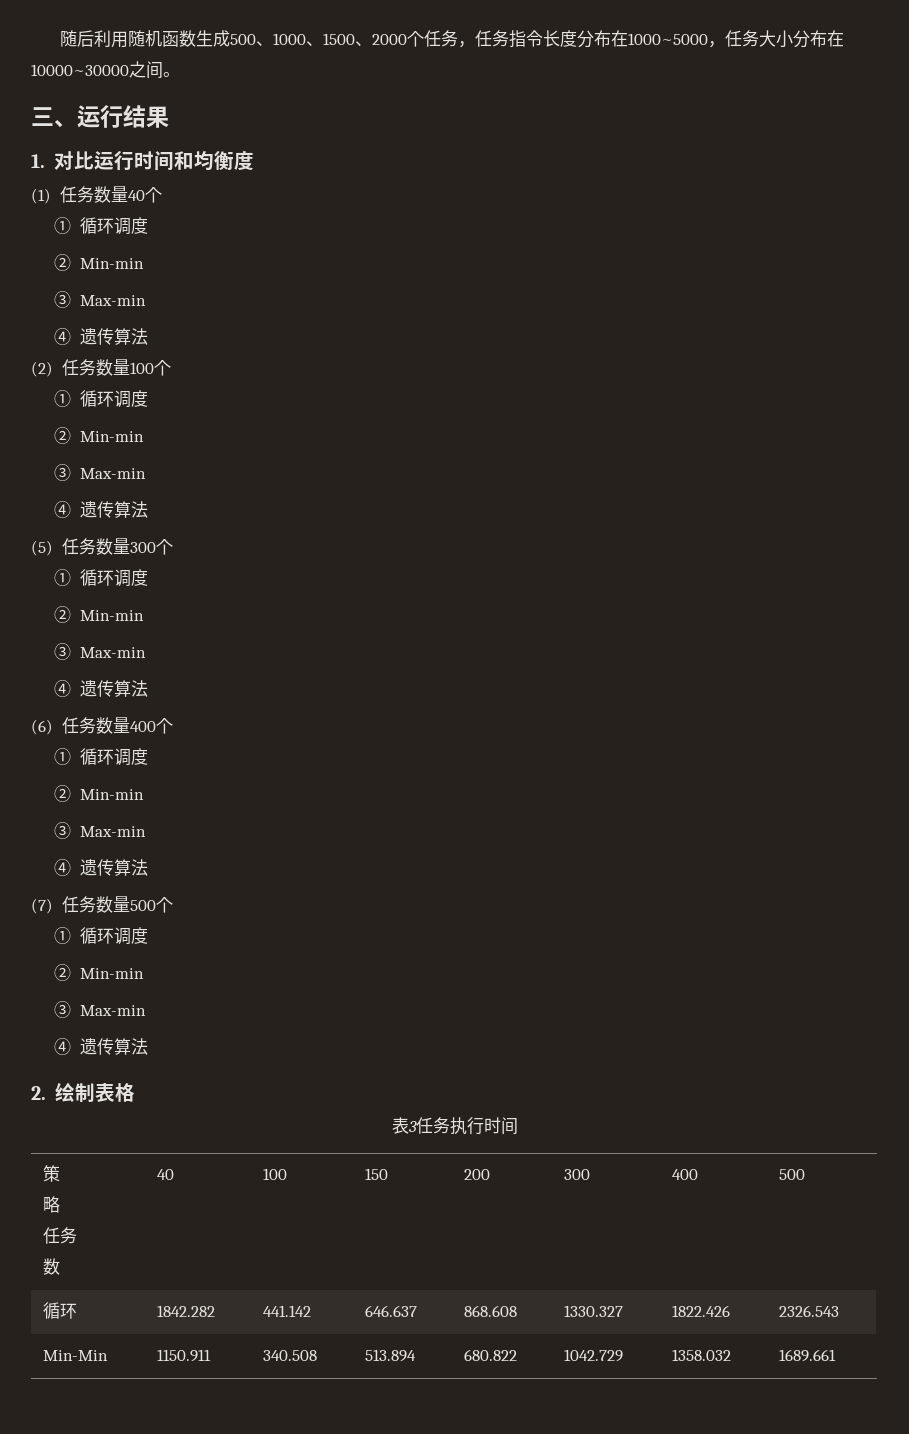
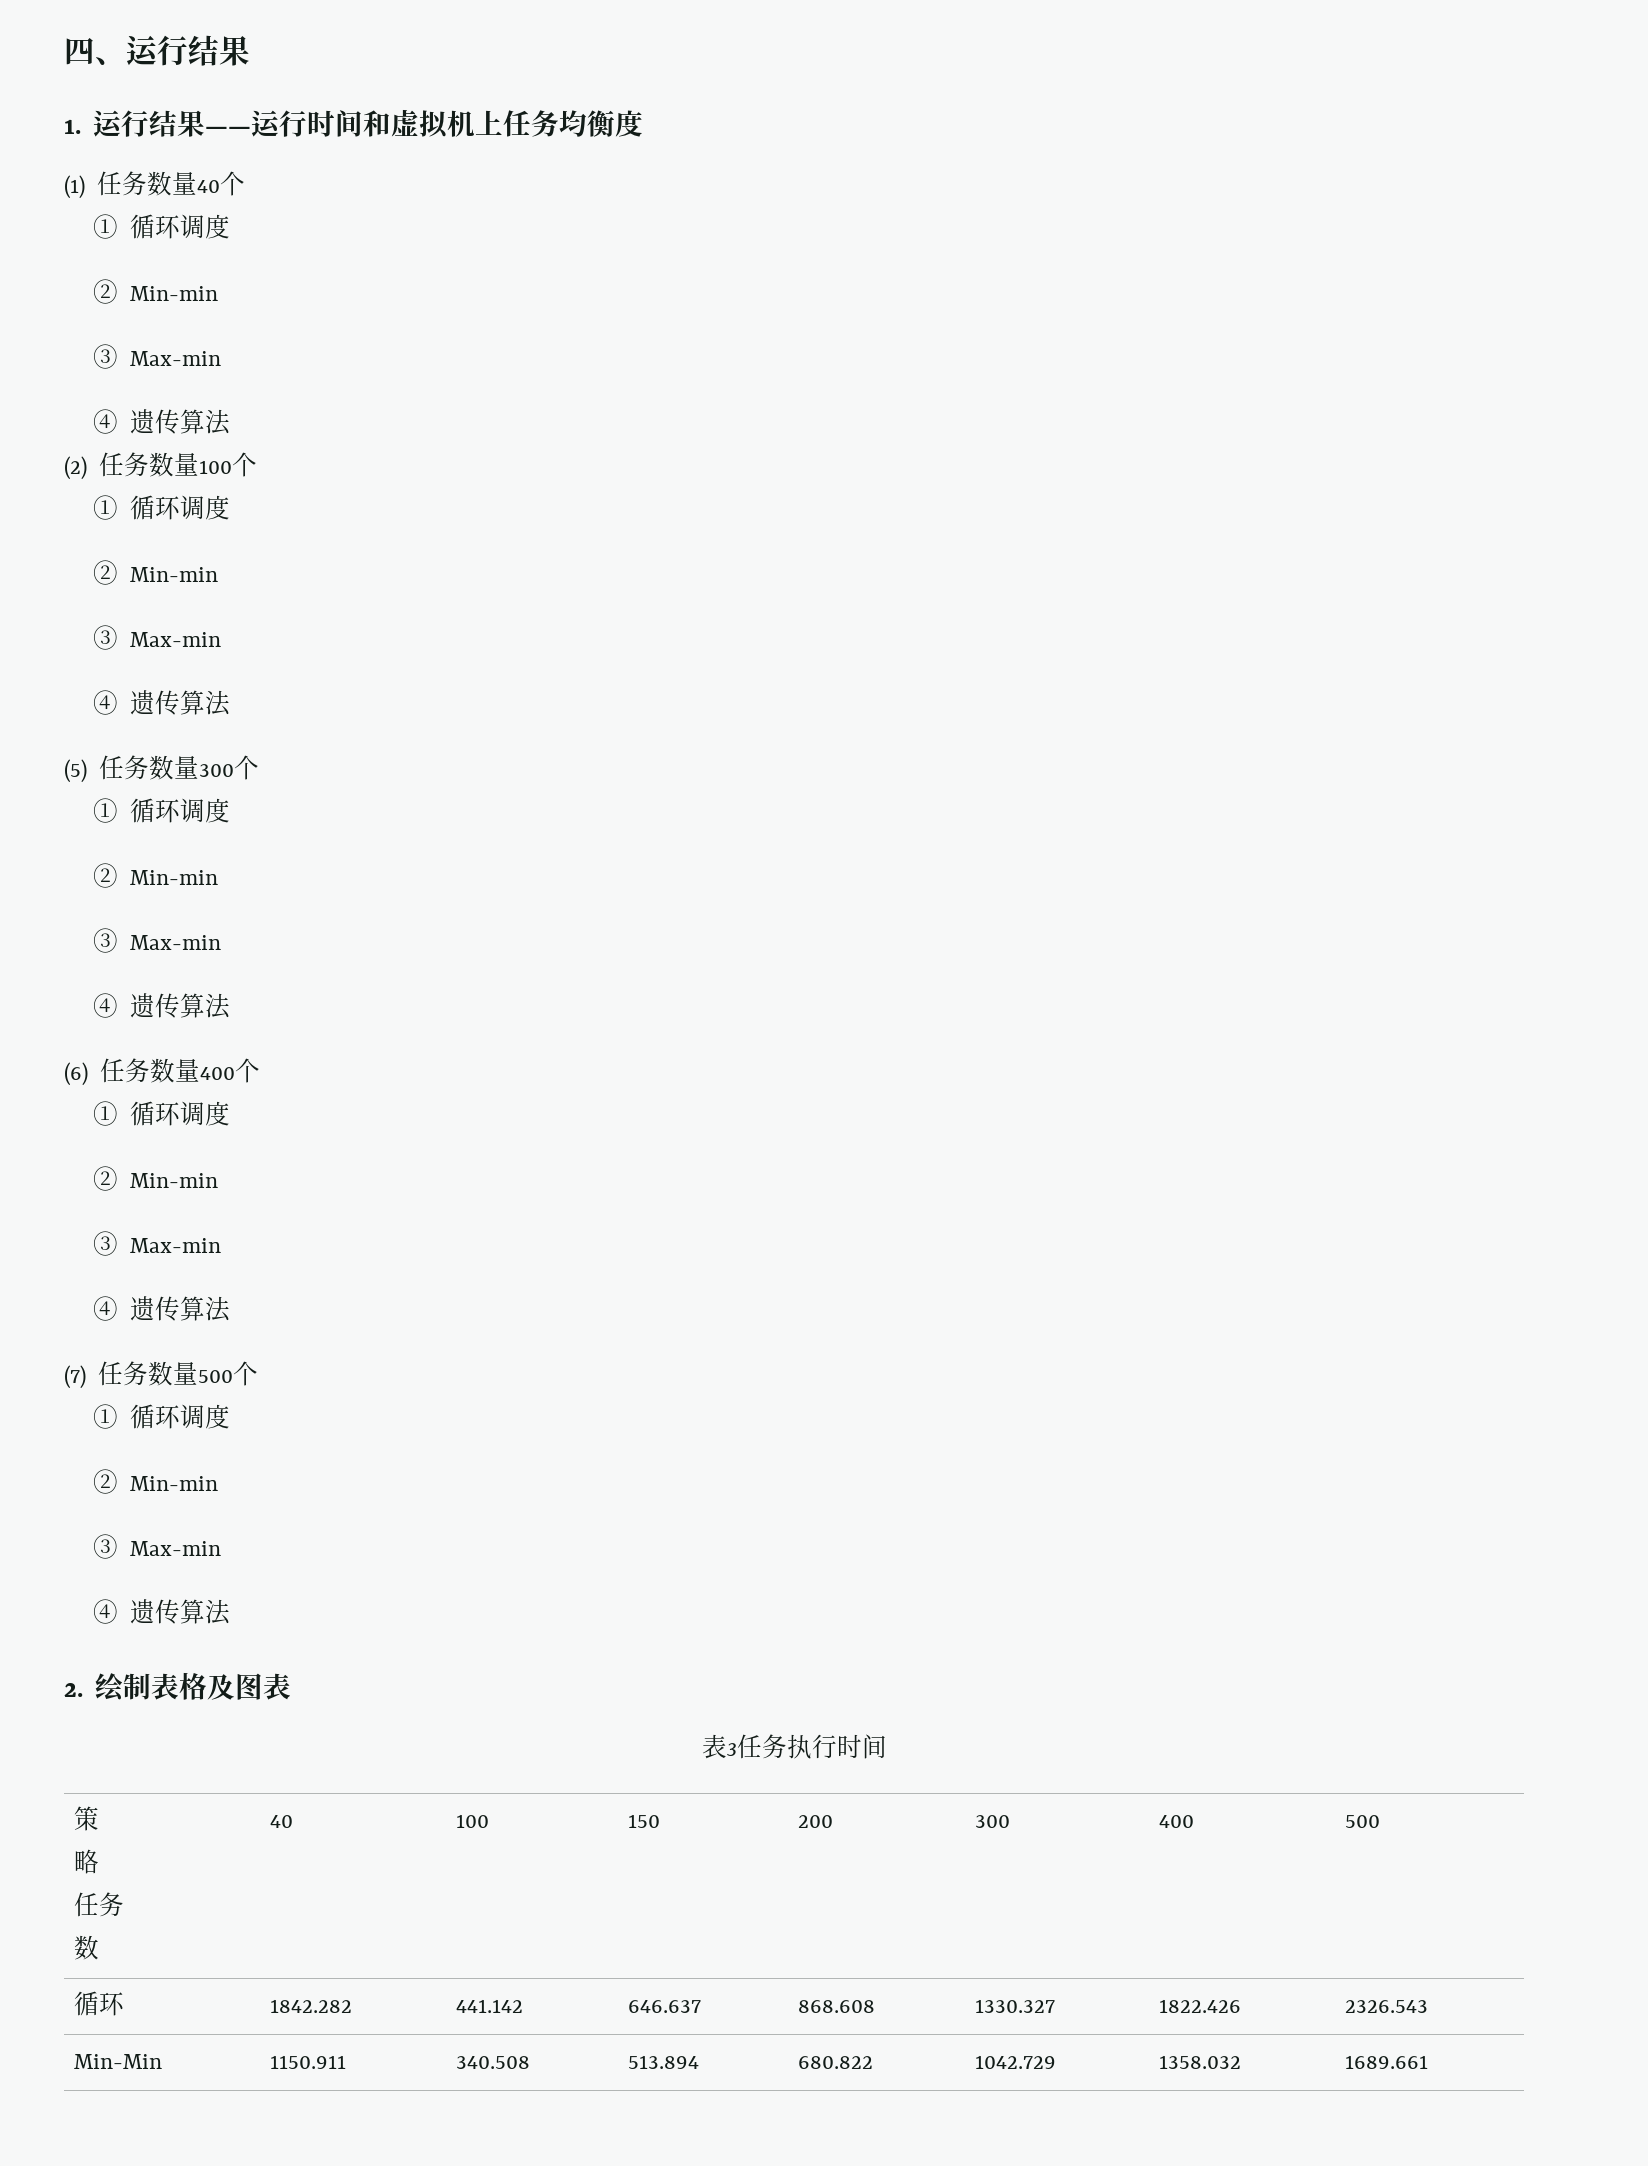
[59,30,844,48] [31,61,180,79] [31,105,169,128] [31,151,195,171] 随后利用随机函数生成500、1000、1500、2000个任务，任务指令长度分布在1000~5000，任务大小分布在10000~30000之间。 // 三、运行结果 // 1.对比运行时间和 -> [64,35,250,66] [64,109,560,138] 四、运行结果 // 1.运行结果——运行时间和虚拟机上任务
(135, 1092) none -> [207,1673,292,1700] 及图表

